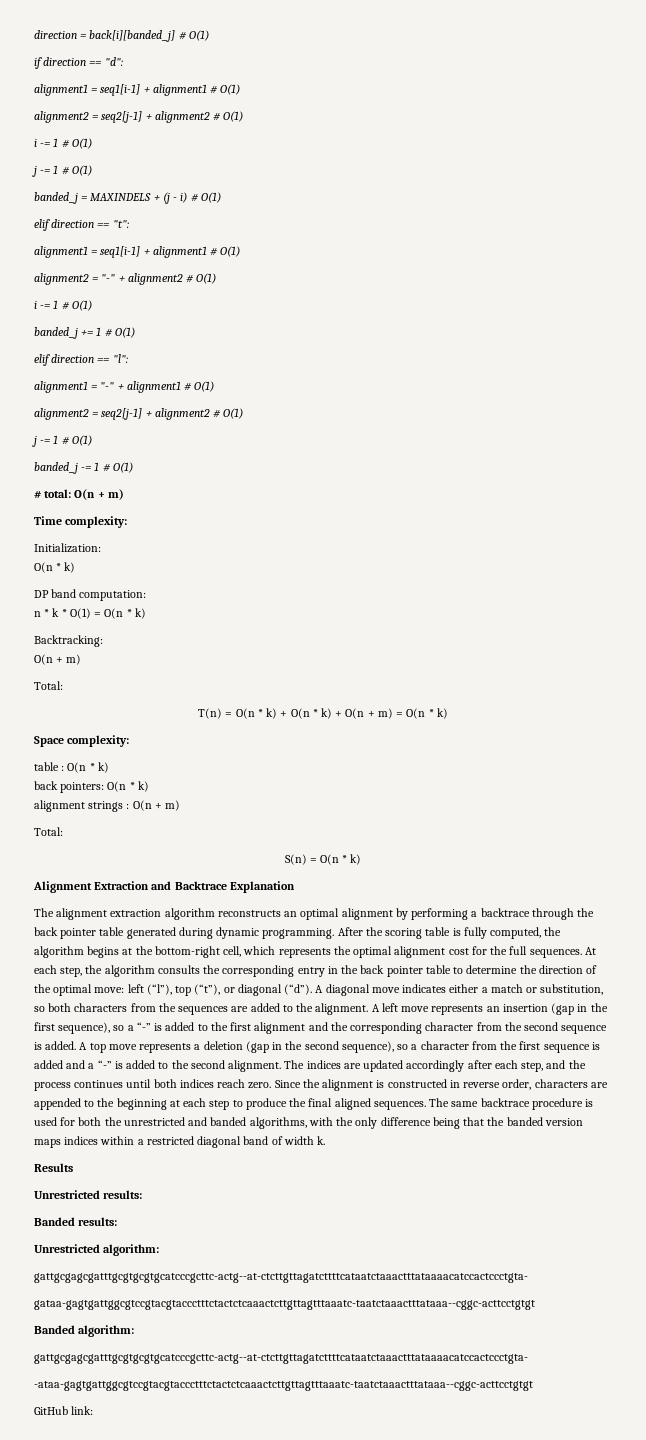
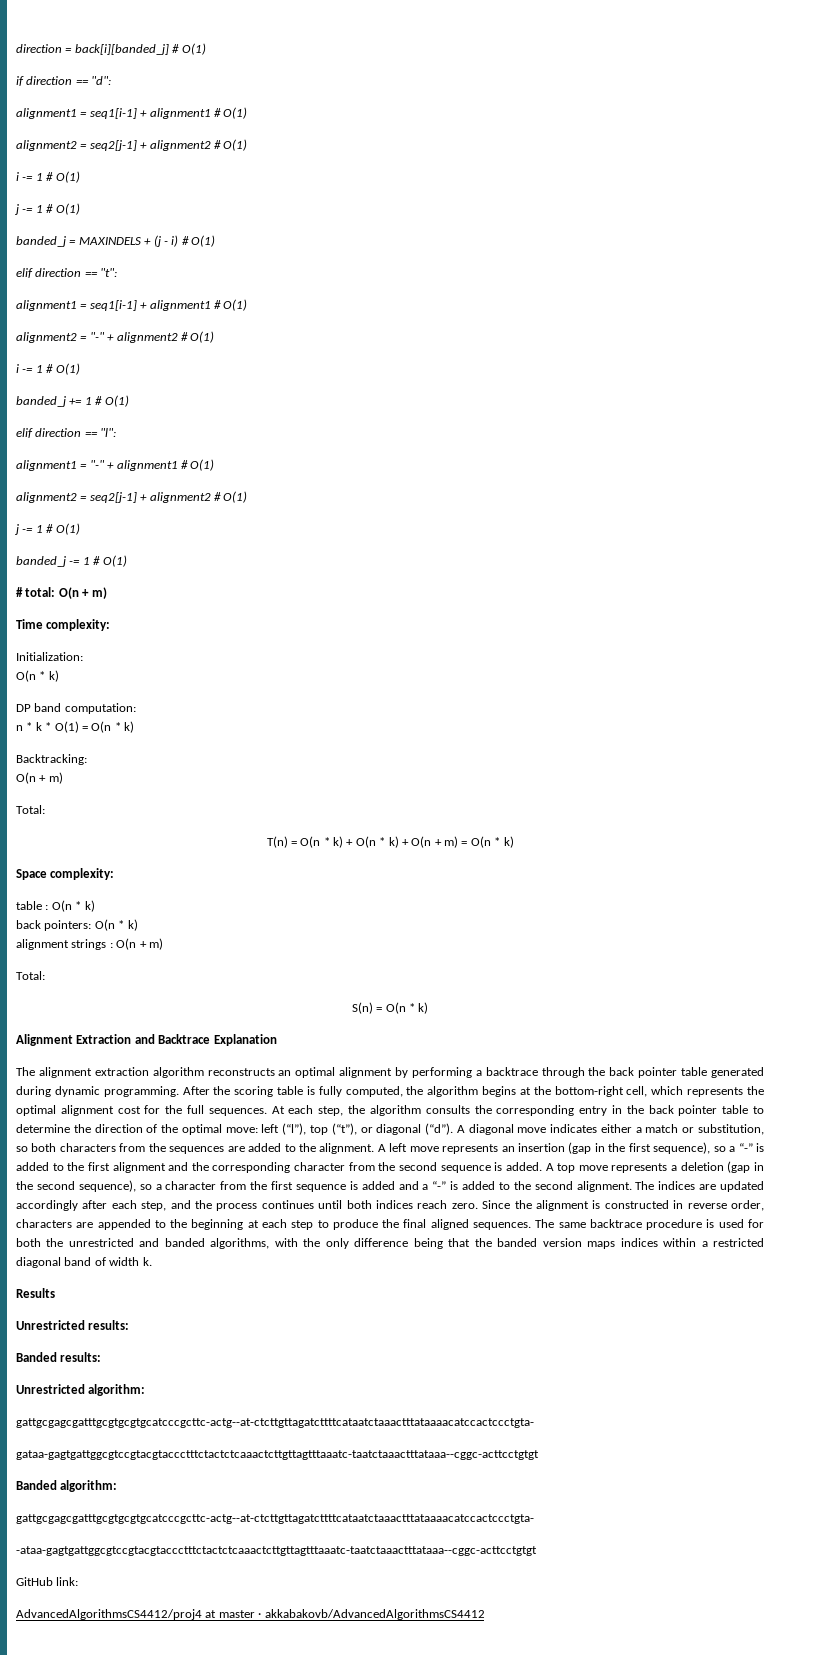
(94, 1410) none -> [16,1609,485,1620] // AdvancedAlgorithmsCS4412/proj4 at master · akkabakovb/AdvancedAlgorithmsCS4412

